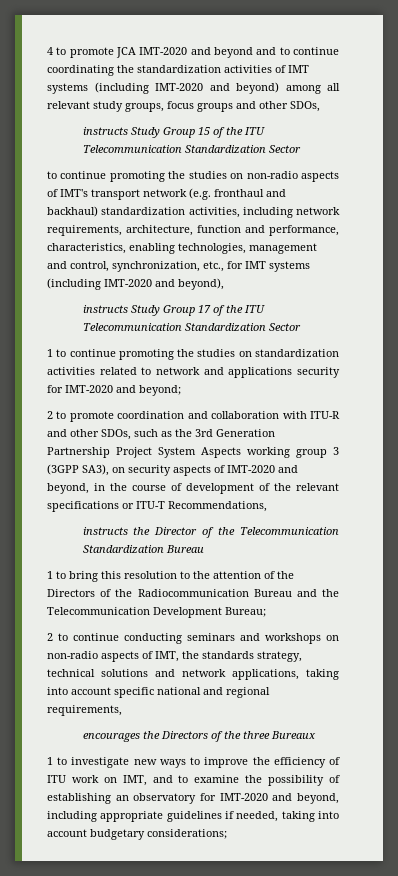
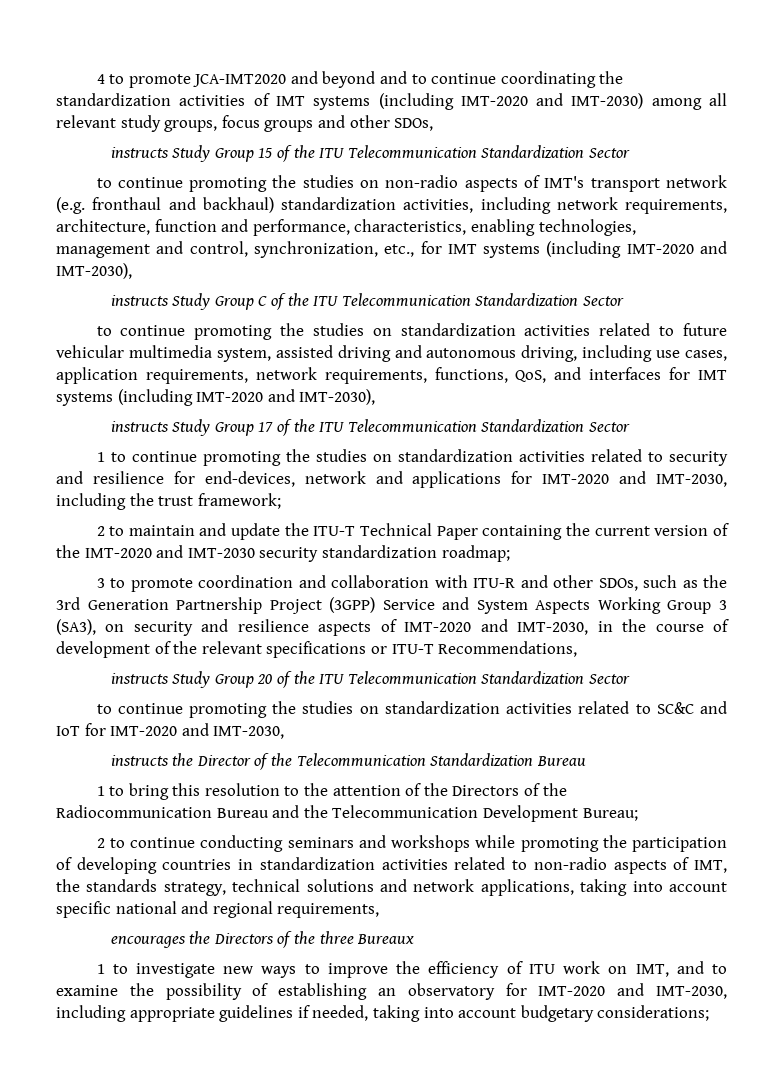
[116,47,188,58] JCA IMT-2020 -> [193,74,287,87] JCA-IMT2020
[236,82,279,94] beyond) -> [571,93,644,109] IMT-2030)
[178,278,224,290] beyond), -> [56,263,132,279] [110,293,624,310] [96,323,727,340] [56,345,727,362] [56,367,727,384] [56,389,376,406] IMT-2030), // instructs Study Group C of the ITU Telecommunication Standardization Sector // to continue promoting the studies on standardization activities related to future vehicular multimedia system, assisted driving and autonomous driving, including use cases, application requirements, network requirements, functions, QoS, and interfaces for IMT systems (including IMT-2020 and IMT-2030),
(152, 371) none -> [669,451,729,466] [56,471,295,487] security and resilience for end-devices,
[297,367,340,378] [47,385,181,396] [47,411,53,419] security for IMT-2020 and beyond; // 2 -> [511,471,727,487] [56,493,281,510] [96,523,729,540] [56,545,510,562] [96,578,105,588] for IMT-2020 and IMT-2030, including the trust framework; // 2 to maintain and update the ITU-T Technical Paper containing the current version of the IMT-2020 and IMT-2030 security standardization roadmap; // 3
[158,447,339,458] [47,464,171,476] System Aspects working group 3 (3GPP SA3), on security -> [329,597,727,614] [56,619,309,636] (3GPP) Service and System Aspects Working Group 3 (SA3), on security and resilience
[47,483,89,494] beyond, -> [517,622,589,635] IMT-2030,
(267, 506) none -> [110,671,630,688] [96,701,727,718] [56,723,285,739] // instructs Study Group 20 of the ITU Telecommunication Standardization Sector // to continue promoting the studies on standardization activities related to SC&C and IoT for IMT-2020 and IMT-2030,
[326,635,339,641] on -> [475,835,727,852] [56,857,528,874] while promoting the participation of developing countries in standardization activities related to
[297,793,339,804] beyond, -> [656,986,727,999] IMT-2030,

